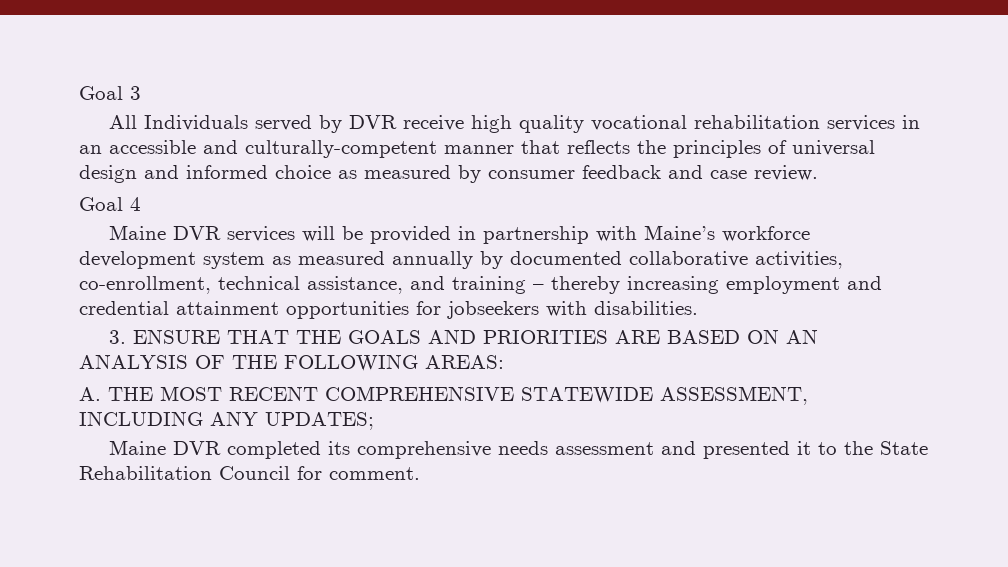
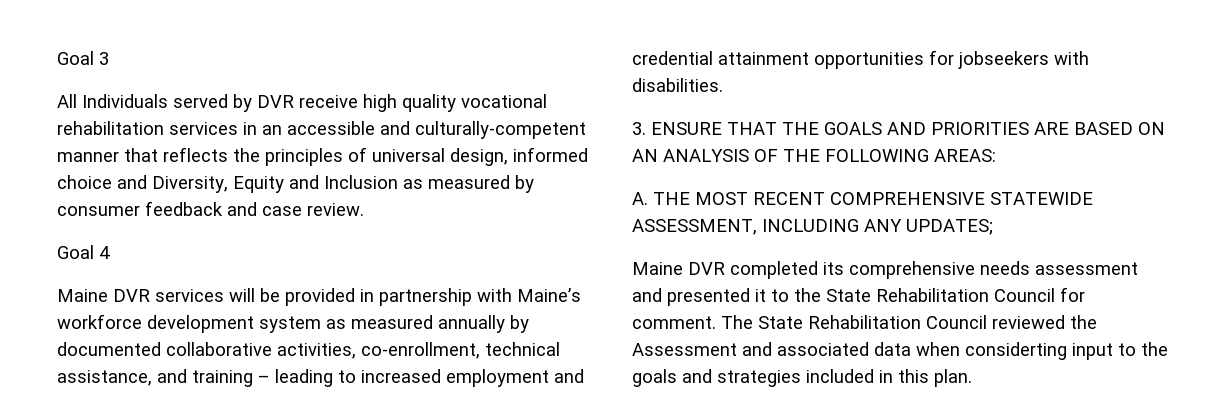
[79,165,331,183] design and informed choice -> [450,147,588,166] [57,175,398,193] design, informed choice and Diversity, Equity and Inclusion
[551,276,719,294] thereby increasing -> [275,369,441,387] leading to increased
(420, 473) none -> [721,315,1097,329] [632,342,1168,360] [632,369,972,387] The State Rehabilitation Council reviewed the Assessment and associated data when considerting input to the goals and strategies included in this plan.

